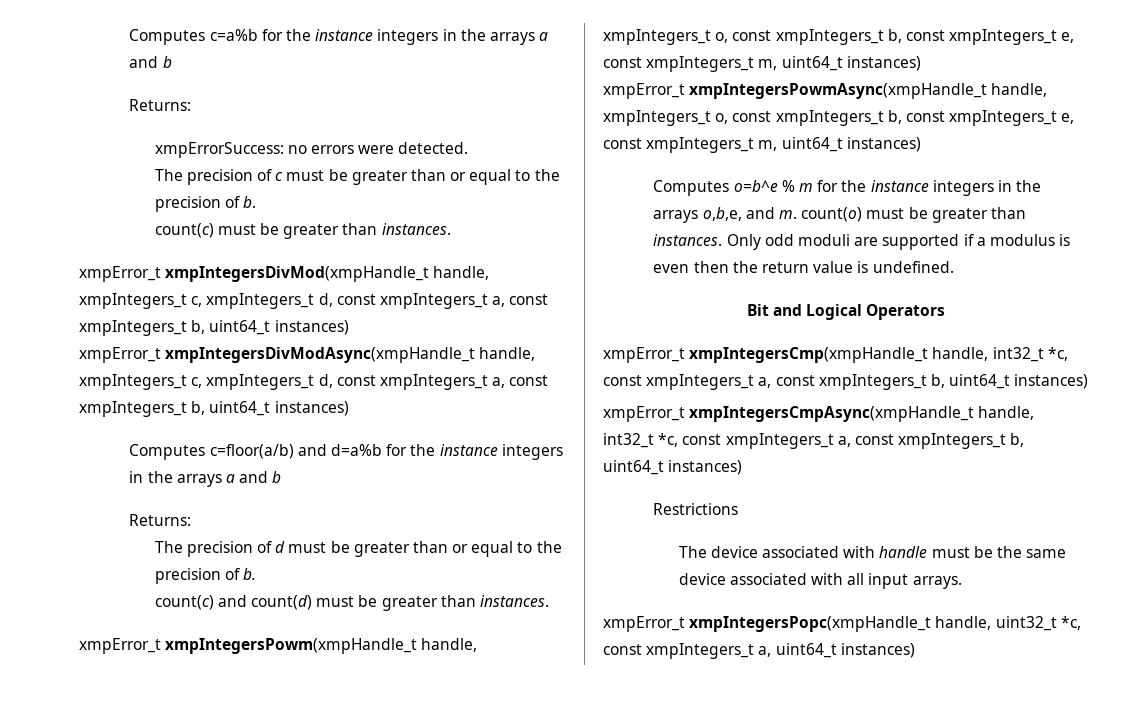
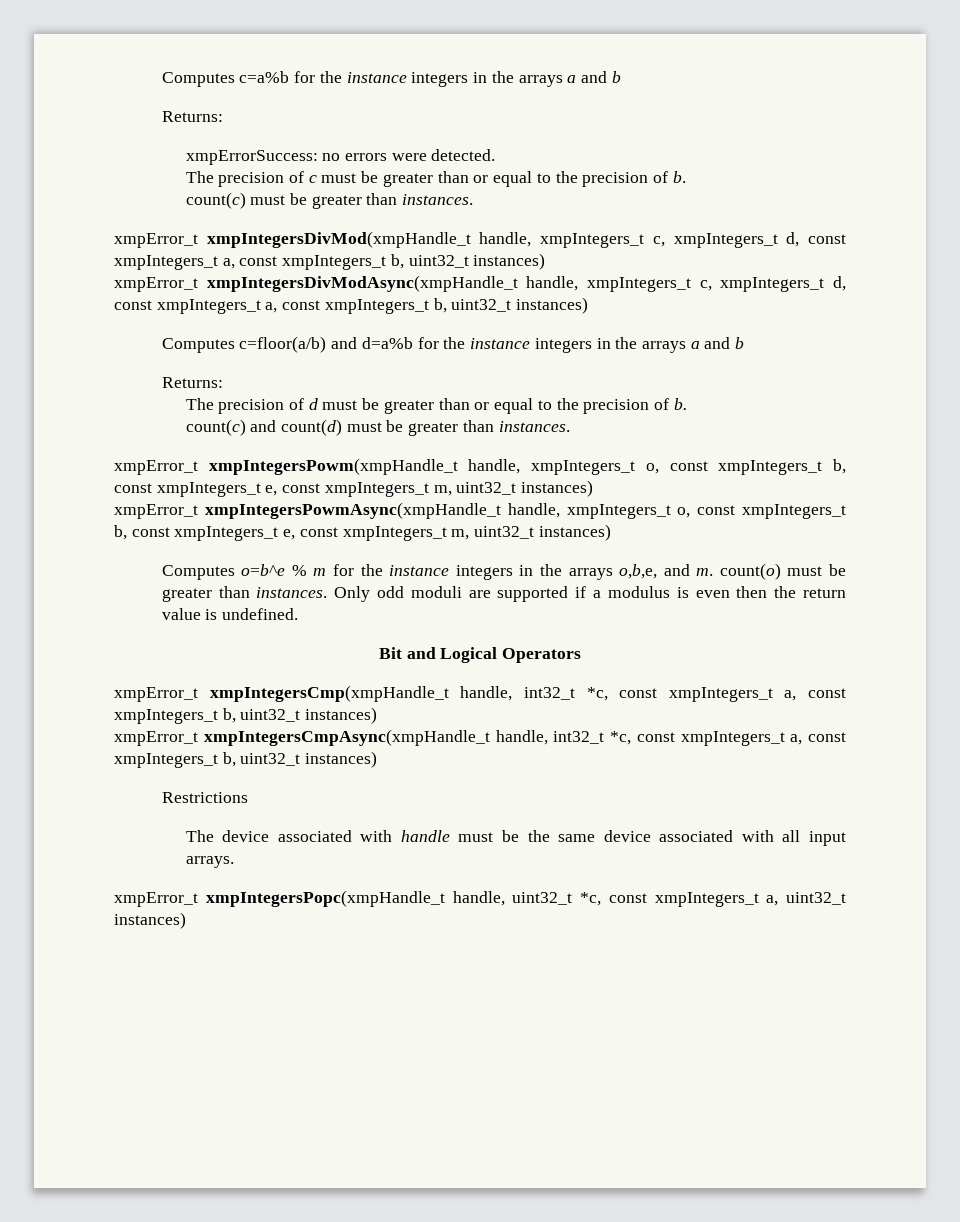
[209,320,271,335] uint64_t -> [408,255,469,268] uint32_t
[209,401,271,416] uint64_t -> [451,299,512,312] uint32_t
[781,56,843,71] uint64_t -> [456,482,517,495] uint32_t
[781,137,843,152] uint64_t -> [474,526,535,539] uint32_t
[949,374,1011,389] uint64_t -> [240,709,301,722] uint32_t
[603,460,664,475] uint64_t -> [240,753,301,766] uint32_t
[775,643,837,658] uint64_t -> [786,892,846,905] uint32_t

